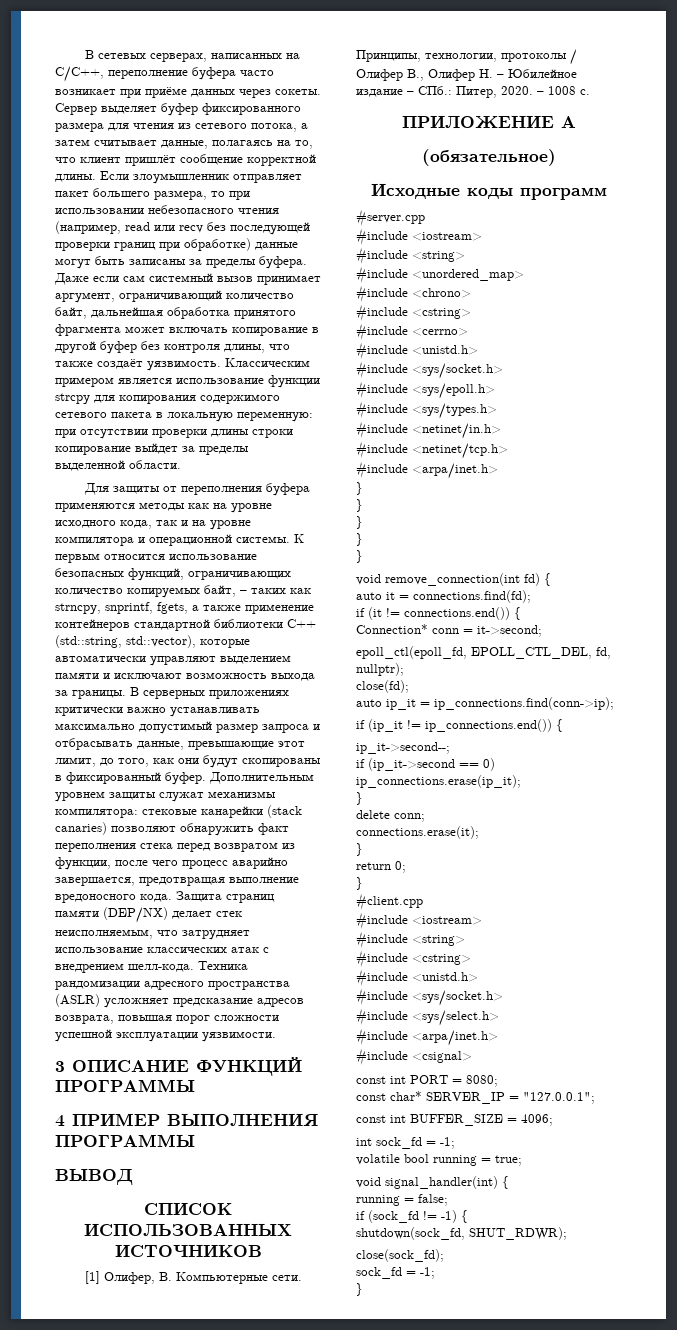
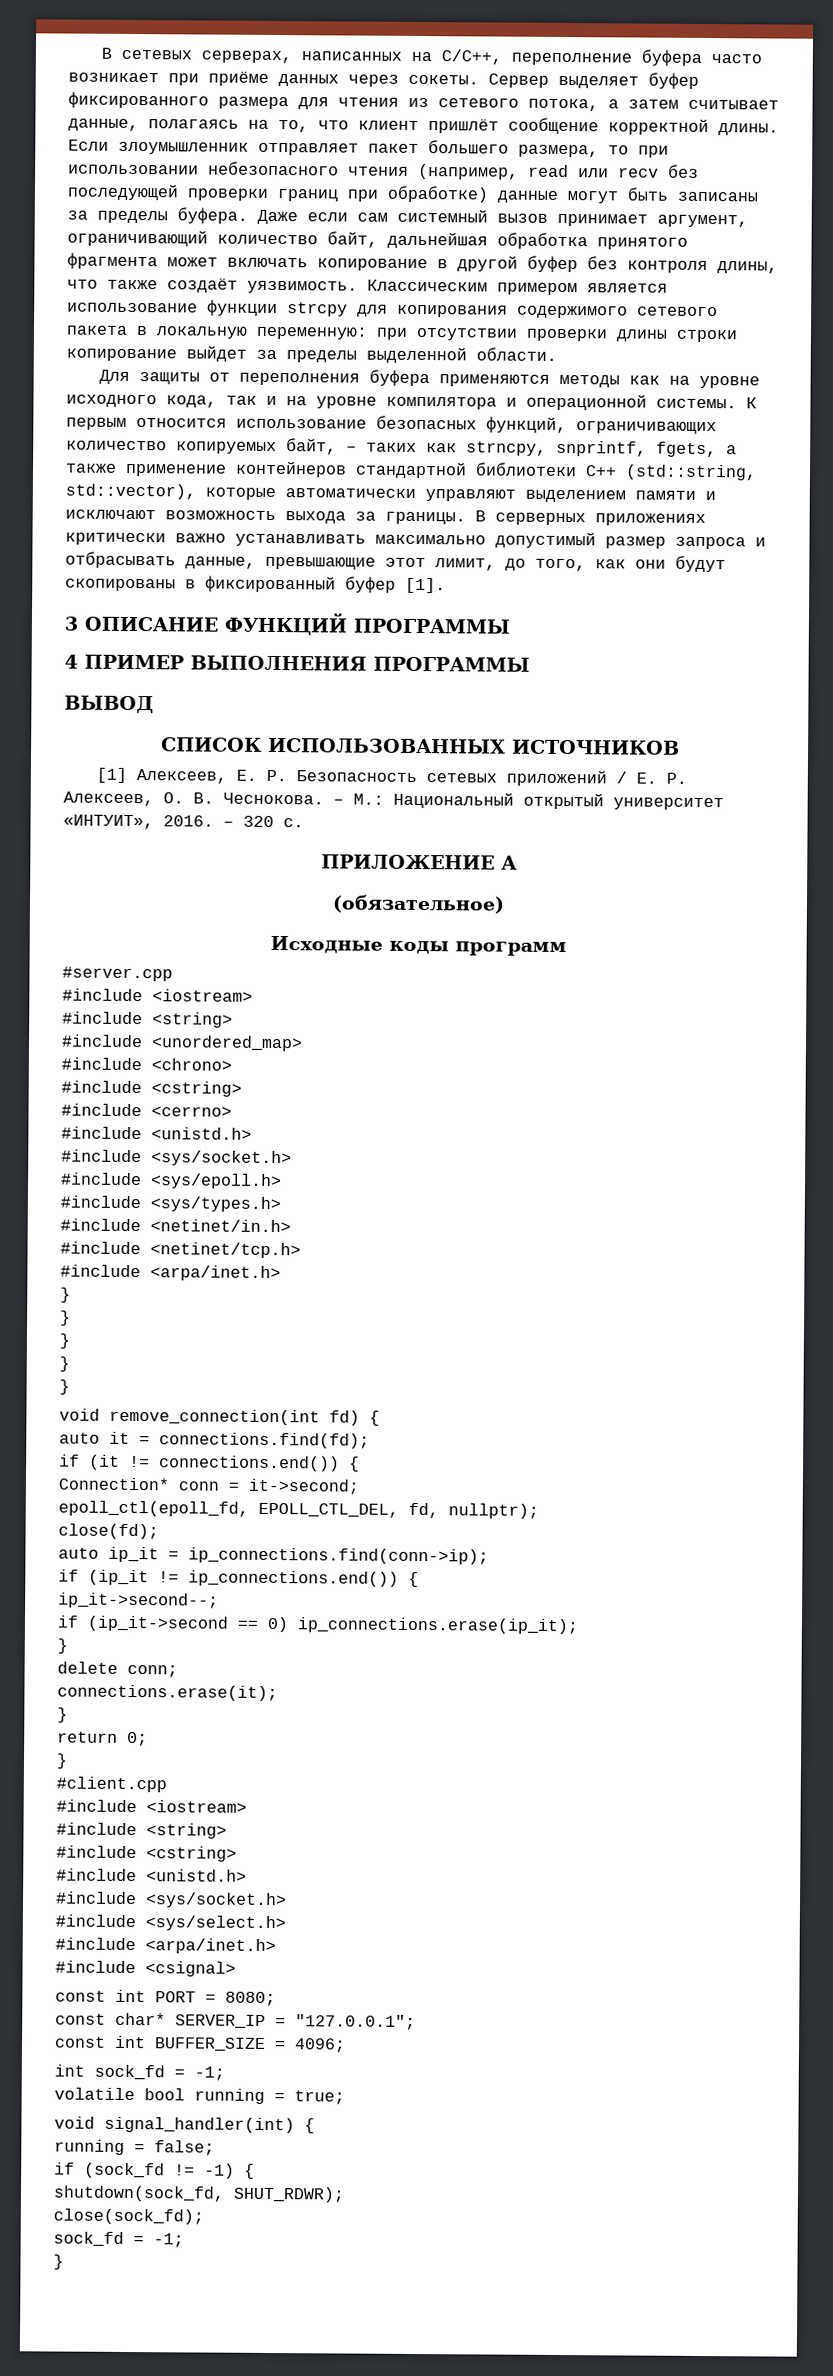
[165,772,314,785] [55,791,276,802] [55,805,302,818] [55,822,289,836] [55,842,295,852] [55,857,288,870] [55,877,299,886] [55,891,275,903] [55,907,242,923] [55,929,250,940] [55,947,269,953] [55,961,248,973] [55,980,290,990] [55,994,304,1008] [55,1015,279,1024] [55,1029,276,1042] буфер. Дополнительным уровнем защиты служат механизмы компилятора: стековые канарейки (stack canaries) позволяют обнаружить факт переполнения стека перед возвратом из функции, после чего процесс аварийно завершается, предотвращая выполнение вредоносного кода. Защита страниц памяти (DEP/NX) делает стек неисполняемым, что затрудняет использование классических атак с внедрением шелл-кода. Техника рандомизации адресного пространства (ASLR) усложняет предсказание адресов возврата, повышая порог сложности успешной эксплуатации уязвимости. -> [345,576,446,594] буфер [1].
[103,1272,302,1284] [356,49,577,65] [356,69,577,81] [356,86,576,98] Олифер, В. Компьютерные сети. Принципы, технологии, протоколы / Олифер В., Олифер Н. – Юбилейное издание – СПб.: Питер, 2020. – 1008 -> [135,769,687,787] [63,791,724,811] [63,814,274,830] Алексеев, Е. Р. Безопасность сетевых приложений / Е. Р. Алексеев, О. В. Чеснокова. – М.: Национальный открытый университет «ИНТУИТ», 2016. – 320

